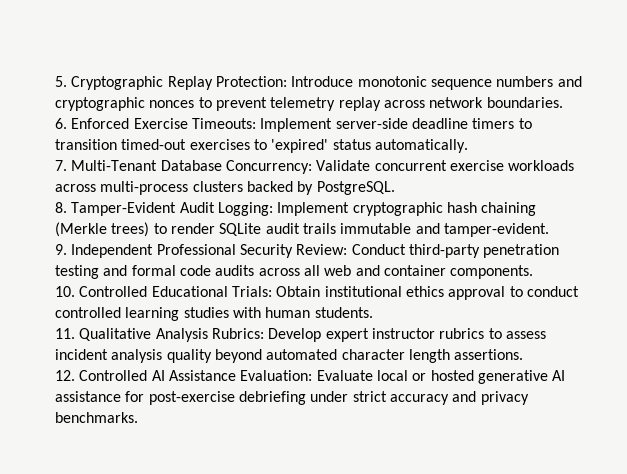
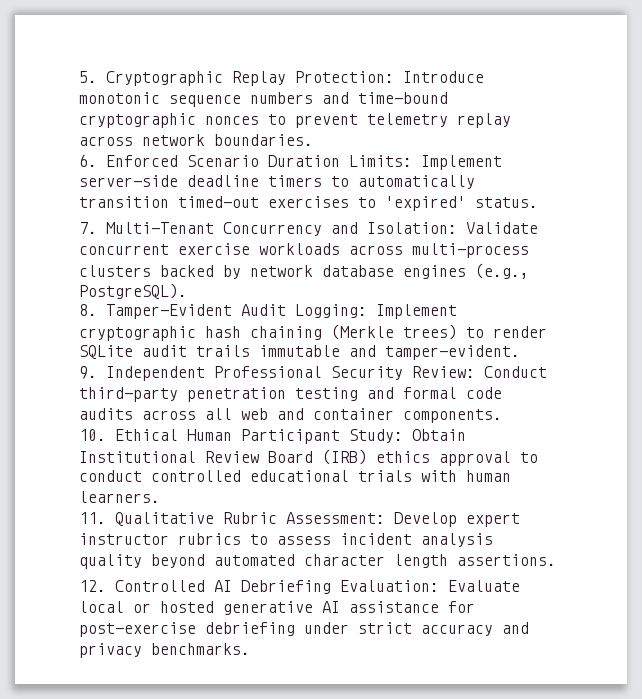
(582, 81) none -> [358,92,448,104] time-bound
[133,118,256,129] Exercise Timeouts: -> [187,155,412,167] Scenario Duration Limits:
(532, 123) none -> [358,175,475,189] automatically
[332,139,468,153] status automatically. -> [475,197,538,208] status.
[160,160,312,174] Database Concurrency: -> [223,222,457,236] Concurrency and Isolation:
[316,181,395,195] PostgreSQL. -> [250,263,529,279] [79,283,187,299] network database engines (e.g., PostgreSQL).
[79,286,402,297] Controlled Educational Trials: Obtain institutional -> [115,429,466,444] [79,449,367,465] Ethical Human Participant Study: Obtain Institutional Review Board (IRB)
[125,307,229,321] learning studies -> [250,470,412,482] educational trials
[314,307,373,318] students. -> [79,491,160,503] learners.
[155,328,264,342] Analysis Rubrics: -> [223,512,385,524] Rubric Assessment:
[168,370,236,381] Assistance -> [241,580,331,594] Debriefing

